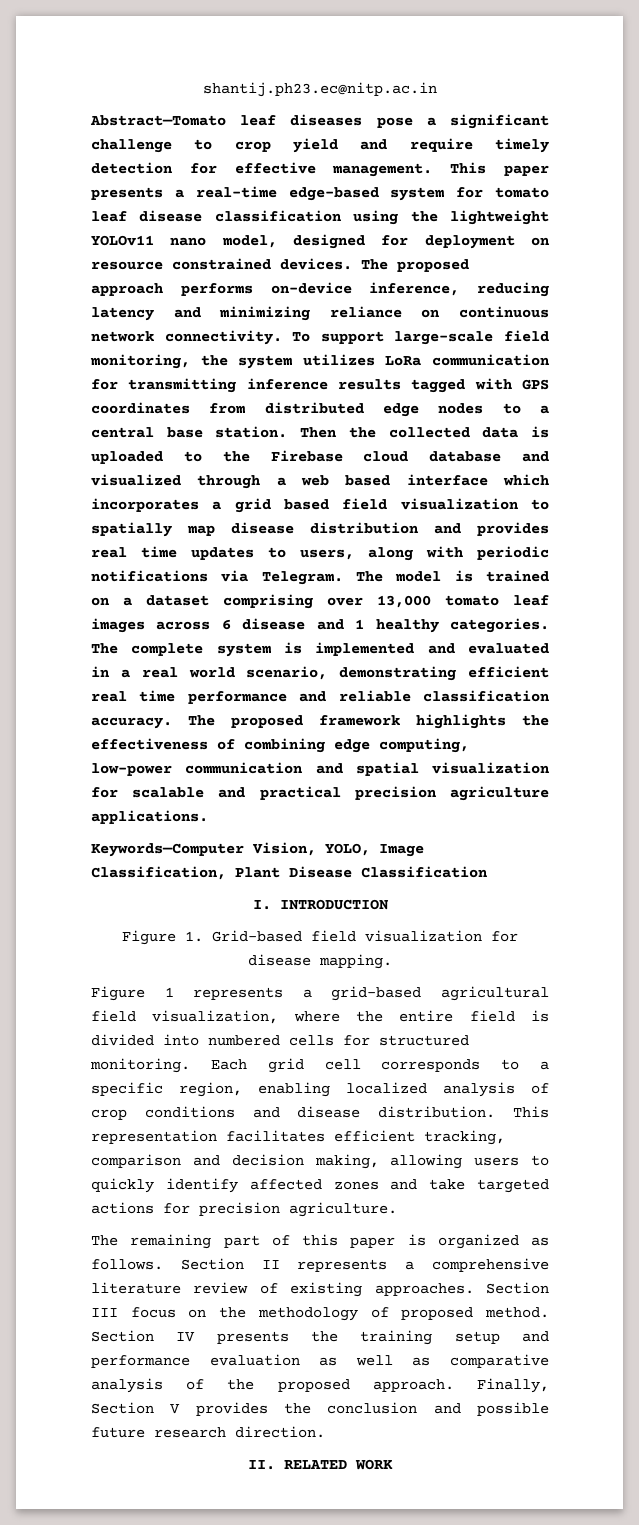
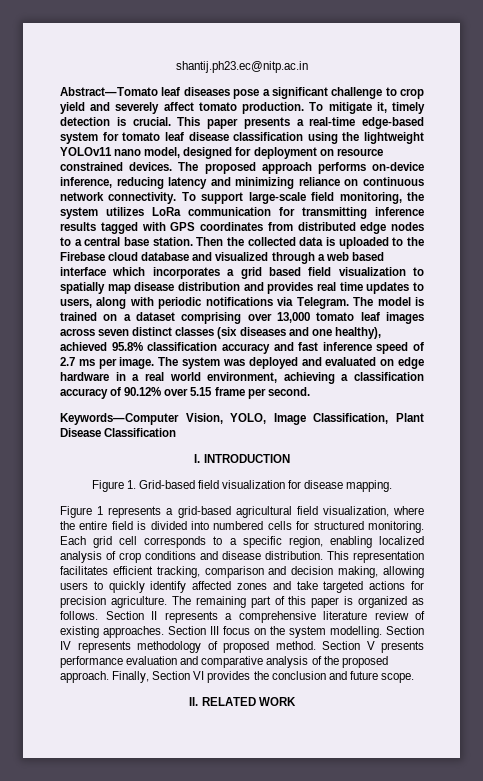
[409,138,549,153] [91,162,433,177] require timely detection for effective management. -> [115,102,425,114] [60,117,171,126] severely affect tomato production. To mitigate it, timely detection is crucial.
[221,618,549,633] [91,642,549,657] [91,666,549,681] [91,690,550,704] [91,714,549,729] [91,738,469,753] [91,762,550,776] [91,786,549,801] [91,810,208,824] 6 disease and 1 healthy categories. The complete system is implemented and evaluated in a real world scenario, demonstrating efficient real time performance and reliable classification accuracy. The proposed framework highlights the effectiveness of combining edge computing, low-power communication and spatial visualization for scalable and practical precision agriculture applications. -> [98,327,381,339] [60,342,424,354] [60,357,424,369] [60,372,424,384] [60,387,310,399] seven distinct classes (six diseases and one healthy), achieved 95.8% classification accuracy and fast inference speed of 2.7 ms per image. The system was deployed and evaluated on edge hardware in a real world environment, achieving a classification accuracy of 90.12% over 5.15 frame per second.
(397, 1209) // -> (167, 602) none
(247, 1312) none -> [289,626,424,638] [60,641,131,653] system modelling. Section IV represents
[176,1330,549,1345] [91,1354,431,1368] IV presents the training setup and performance evaluation as well as -> [366,641,424,653] [60,656,199,668] V presents performance evaluation and
[170,1404,181,1414] V -> [193,671,205,680] VI
[477,1402,549,1416] [91,1426,325,1438] possible future research direction. -> [349,671,414,683] future scope.

